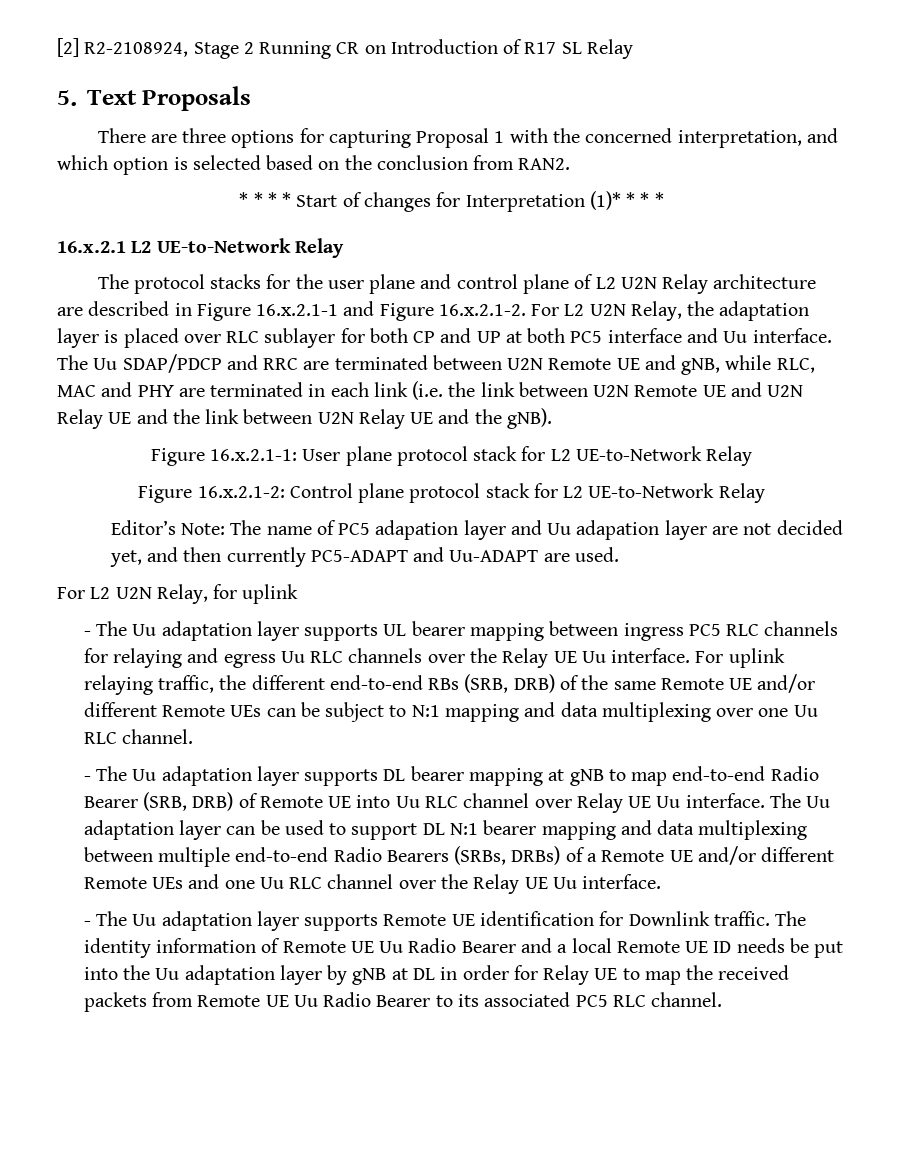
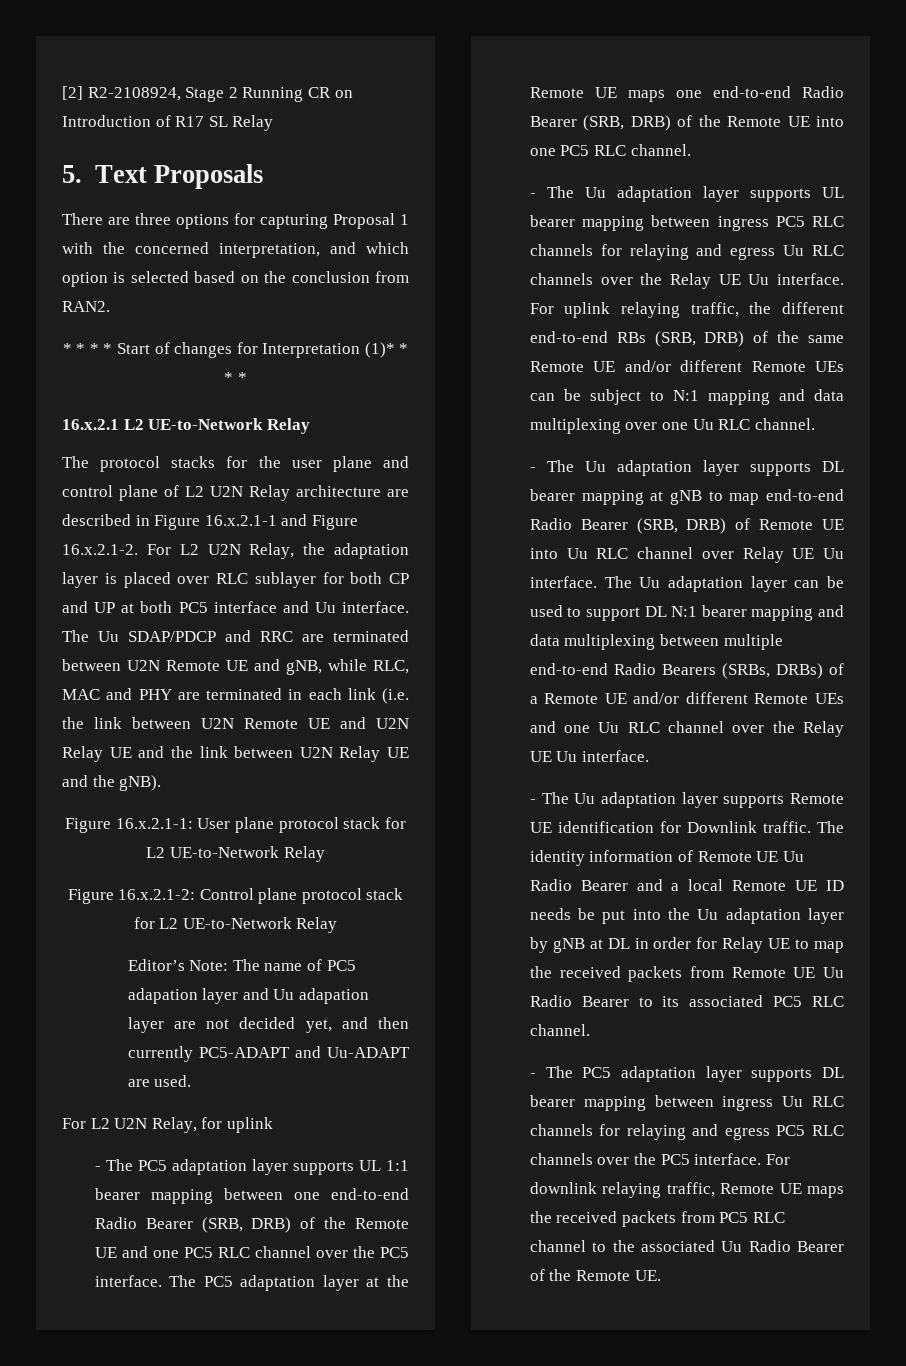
(299, 594) none -> [94,1159,409,1175] [94,1188,409,1204] [94,1217,409,1233] [94,1246,409,1258] [94,1275,409,1291] [529,86,844,102] [529,115,844,131] [529,144,691,156] // - The PC5 adaptation layer supports UL 1:1 bearer mapping between one end-to-end Radio Bearer (SRB, DRB) of the Remote UE and one PC5 RLC channel over the PC5 interface. The PC5 adaptation layer at the Remote UE maps one end-to-end Radio Bearer (SRB, DRB) of the Remote UE into one PC5 RLC channel.
(723, 999) none -> [529,1066,844,1082] [529,1095,844,1111] [529,1124,844,1140] [529,1153,790,1165] [529,1182,844,1198] [529,1211,785,1227] [529,1240,844,1252] [529,1269,661,1281] // - The PC5 adaptation layer supports DL bearer mapping between ingress Uu RLC channels for relaying and egress PC5 RLC channels over the PC5 interface. For downlink relaying traffic, Remote UE maps the received packets from PC5 RLC channel to the associated Uu Radio Bearer of the Remote UE.

